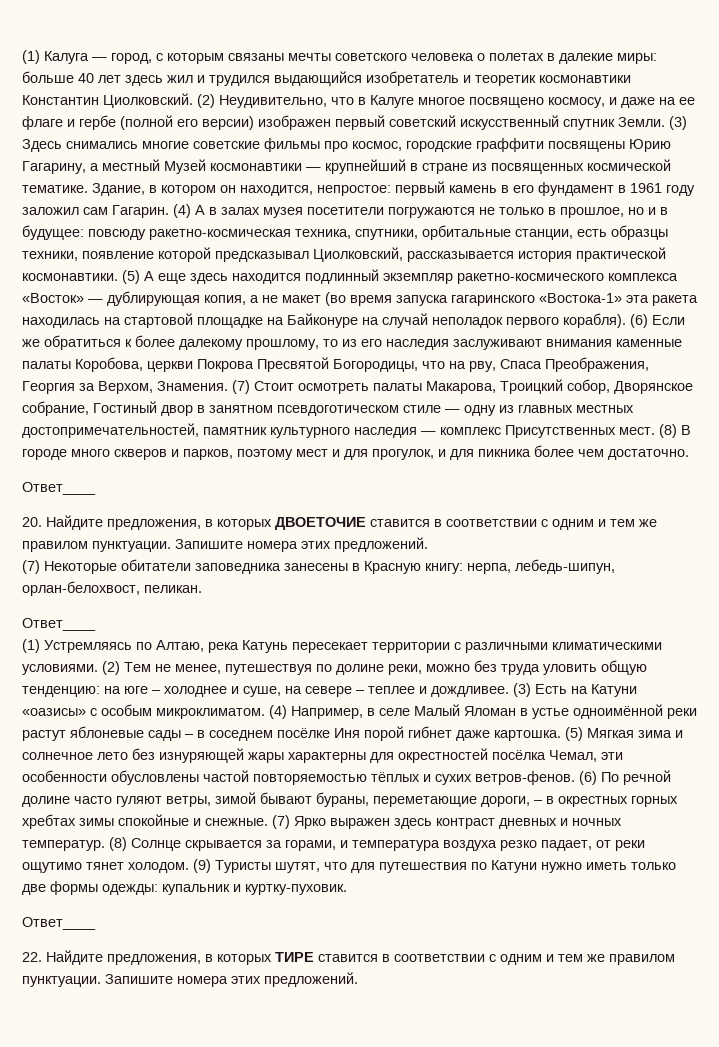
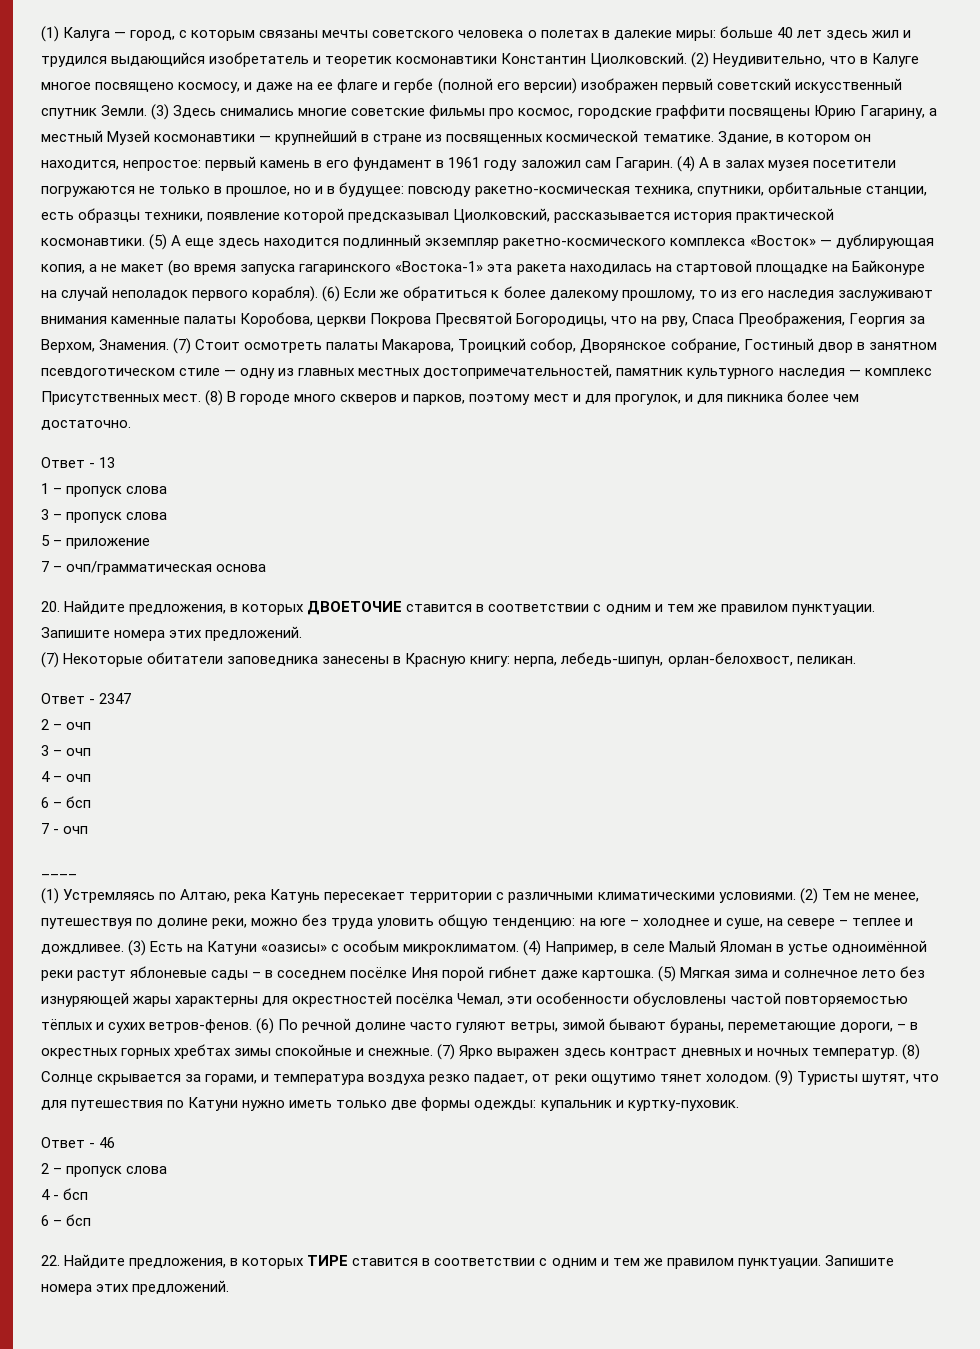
[22,482,96,495] Ответ____ -> [41,457,116,468] [41,483,168,497] [41,509,168,523] [41,535,151,549] [41,561,267,575] Ответ - 13 // 1 – пропуск слова // 3 – пропуск слова // 5 – приложение // 7 – очп/грамматическая основа
[22,618,96,631] Ответ____ -> [41,693,132,704] [41,719,92,730] [41,745,92,756] [41,771,92,782] [41,796,92,808] [41,823,89,834] [41,874,77,876] Ответ - 2347 // 2 – очп // 3 – очп // 4 – очп // 6 – бсп // 7 - очп // ____
[22,917,96,930] Ответ____ -> [41,1137,116,1148] [41,1163,168,1177] [41,1188,89,1200] [41,1214,92,1226] Ответ - 46 // 2 – пропуск слова // 4 - бсп // 6 – бсп

